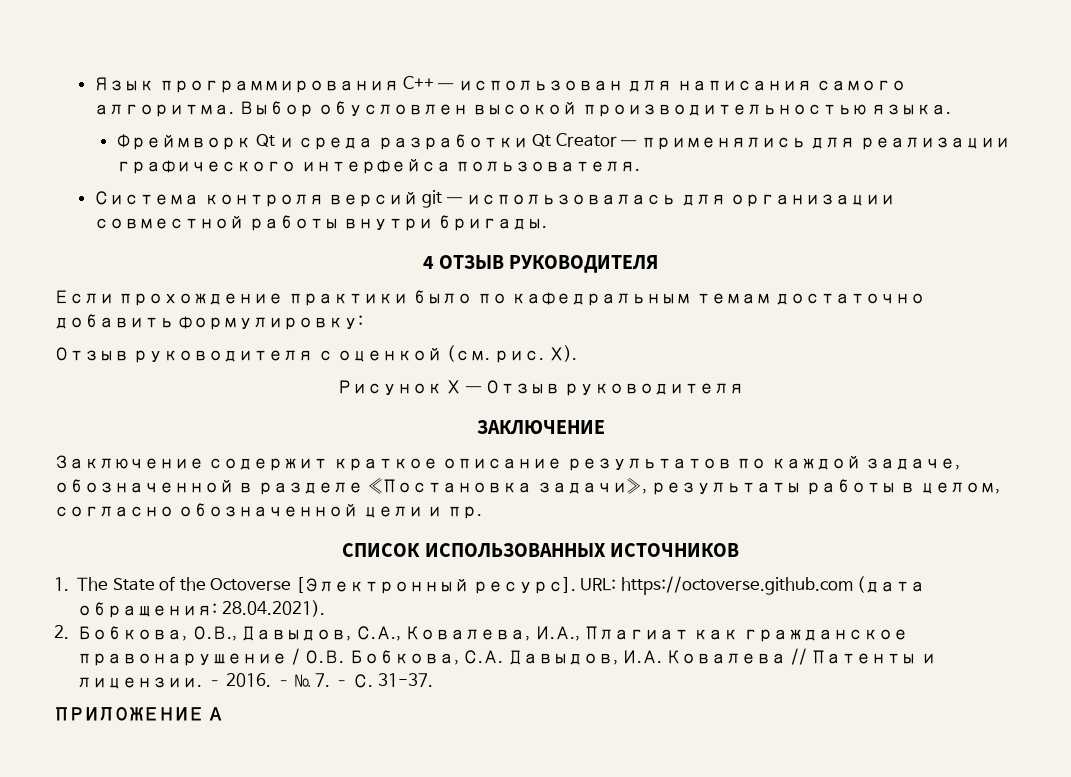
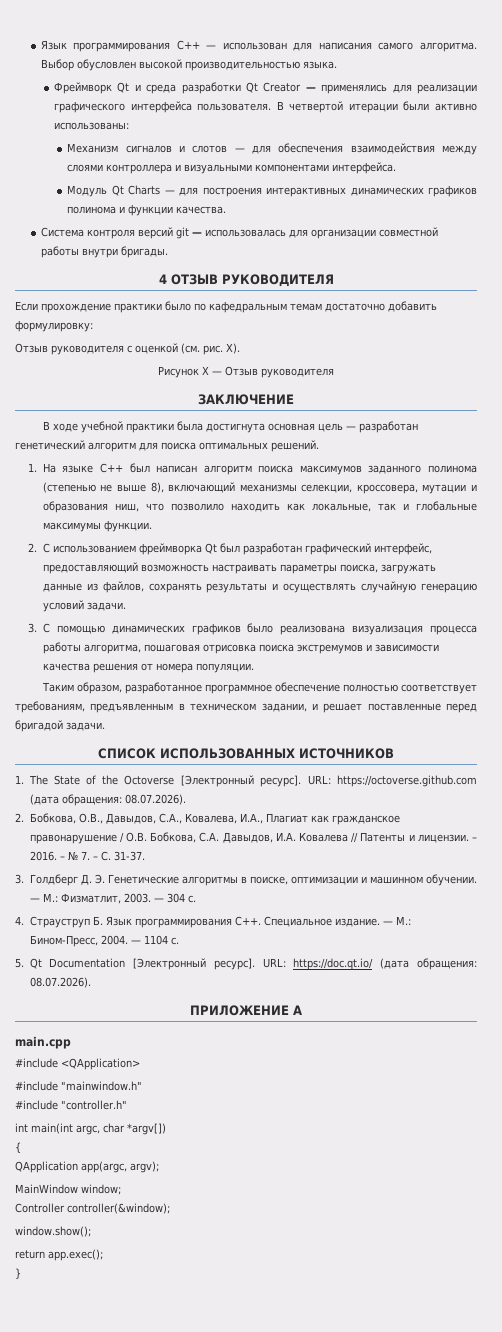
(641, 166) none -> [276,101,477,113] [53,122,129,130] [67,143,477,155] [67,162,397,174] [67,185,477,197] [67,204,227,216] В четвертой итерации были активно использованы: // Механизм сигналов и слотов — для обеспечения взаимодействия между слоями контроллера и визуальными компонентами интерфейса. // Модуль Qt Charts — для построения интерактивных динамических графиков полинома и функции качества.
[54,455,961,471] [54,477,1000,495] [54,503,482,519] Заключение содержит краткое описание результатов по каждой задаче, обозначенной в разделе «Постановка задачи», результаты работы в целом, согласно обозначенной цели и пр. -> [42,421,418,433] [15,440,319,452] [28,463,477,475] [42,482,477,494] [42,501,477,513] [42,520,152,532] [28,543,432,555] [42,562,436,574] [42,581,477,593] [42,600,126,612] [28,623,477,635] [42,642,439,654] [42,663,254,673] [41,682,477,694] [15,701,477,713] [15,720,105,732] В ходе учебной практики была достигнута основная цель — разработан генетический алгоритм для поиска оптимальных решений. // 1. На языке C++ был написан алгоритм поиска максимумов заданного полинома (степенью не выше 8), включающий механизмы селекции, кроссовера, мутации и образования ниш, что позволило находить как локальные, так и глобальные максимумы функции. // 2. С использованием фреймворка Qt был разработан графический интерфейс, предоставляющий возможность настраивать параметры поиска, загружать данные из файлов, сохранять результаты и осуществлять случайную генерацию условий задачи. // 3. С помощью динамических графиков было реализована визуализация процесса работы алгоритма, пошаговая отрисовка поиска экстремумов и зависимости качества решения от номера популяции. // Таким образом, разработанное программное обеспечение полностью соответствует требованиям, предъявленным в техническом задании, и решает поставленные перед бригадой задачи.
[221,600,325,617] 28.04.2021). -> [124,794,186,805] 08.07.2026).
[54,707,224,721] ПРИЛОЖЕНИЕ А -> [15,874,478,886] [29,893,196,904] [15,916,411,928] [29,935,179,947] [15,958,477,970] [29,977,91,988] [190,1005,302,1016] [15,1036,71,1049] [15,1058,140,1070] [15,1081,142,1091] [15,1100,127,1110] [15,1123,166,1135] [15,1142,21,1153] [15,1161,159,1173] [15,1184,121,1195] [15,1203,170,1214] [15,1226,91,1237] [15,1249,103,1261] [15,1268,21,1279] 3. Голдберг Д. Э. Генетические алгоритмы в поиске, оптимизации и машинном обучении. — М.: Физматлит, 2003. — 304 с. // 4. Страуструп Б. Язык программирования C++. Специальное издание. — М.: Бином-Пресс, 2004. — 1104 с. // 5. Qt Documentation [Электронный ресурс]. URL: https://doc.qt.io/ (дата обращения: 08.07.2026). // ПРИЛОЖЕНИЕ А // main.cpp // #include <QApplication> // #include "mainwindow.h" // #include "controller.h" // int main(int argc, char *argv[]) // { // QApplication app(argc, argv); // MainWindow window; // Controller controller(&window); // window.show(); // return app.exec(); // }

